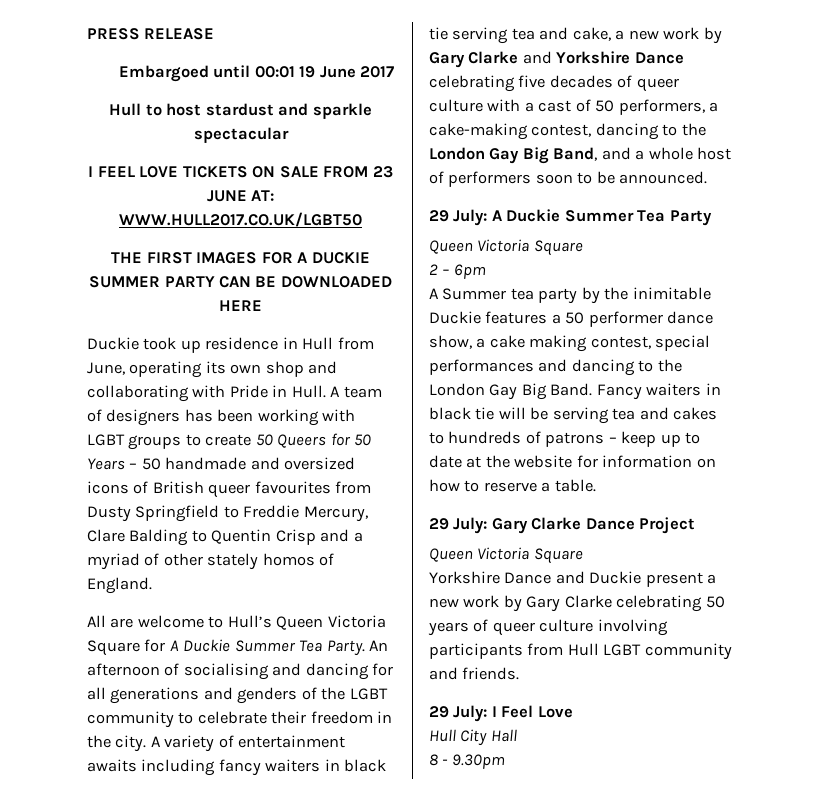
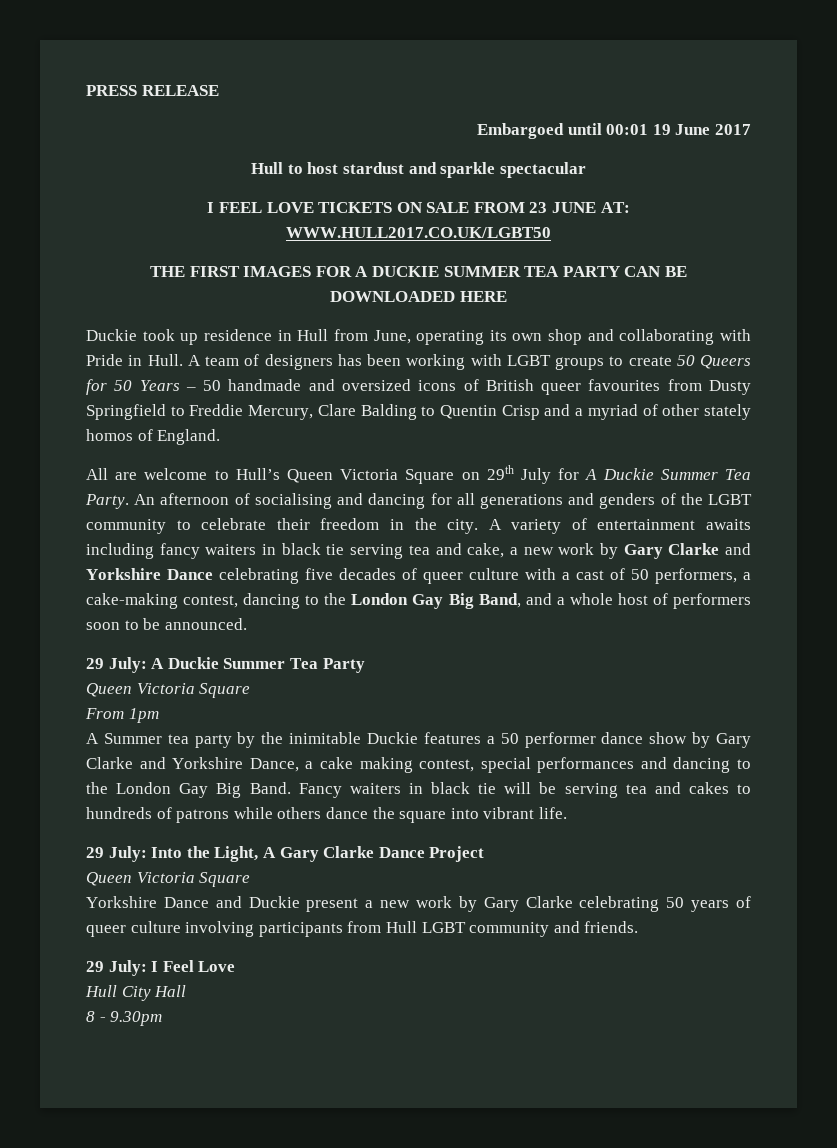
(161, 282) none -> [524,266,560,277] TEA
(140, 648) none -> [461,465,551,484] on 29th July
[429,264,486,279] 2 – 6pm -> [85,708,159,723] From 1pm
[429,335,472,349] show, -> [649,732,752,748] [86,757,299,772] show by Gary Clarke and Yorkshire Dance,
[608,431,701,447] [429,455,716,468] [429,479,596,492] [429,517,488,534] – keep up to date at the website for information on how to reserve a table. // 29 July: -> [233,807,567,823] [86,846,276,862] while others dance the square into vibrant life. // 29 July: Into the Light, A

